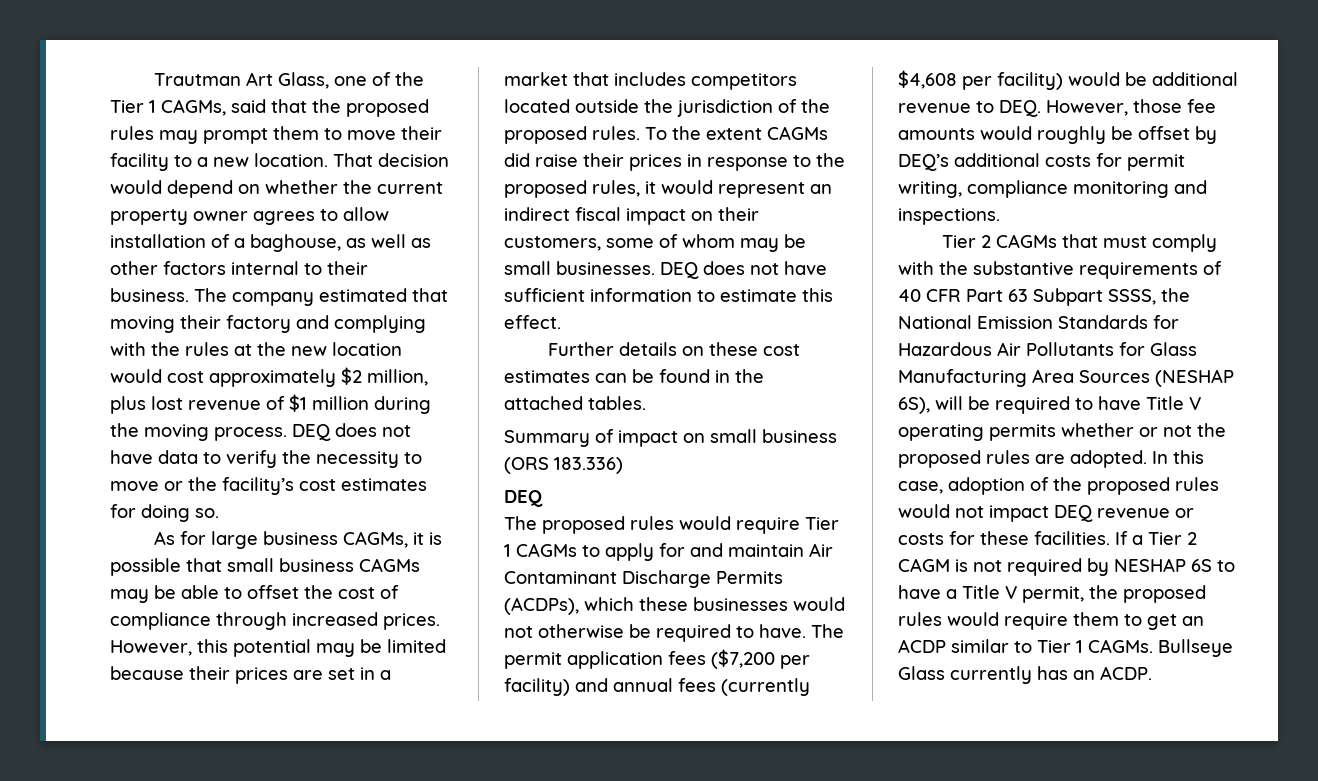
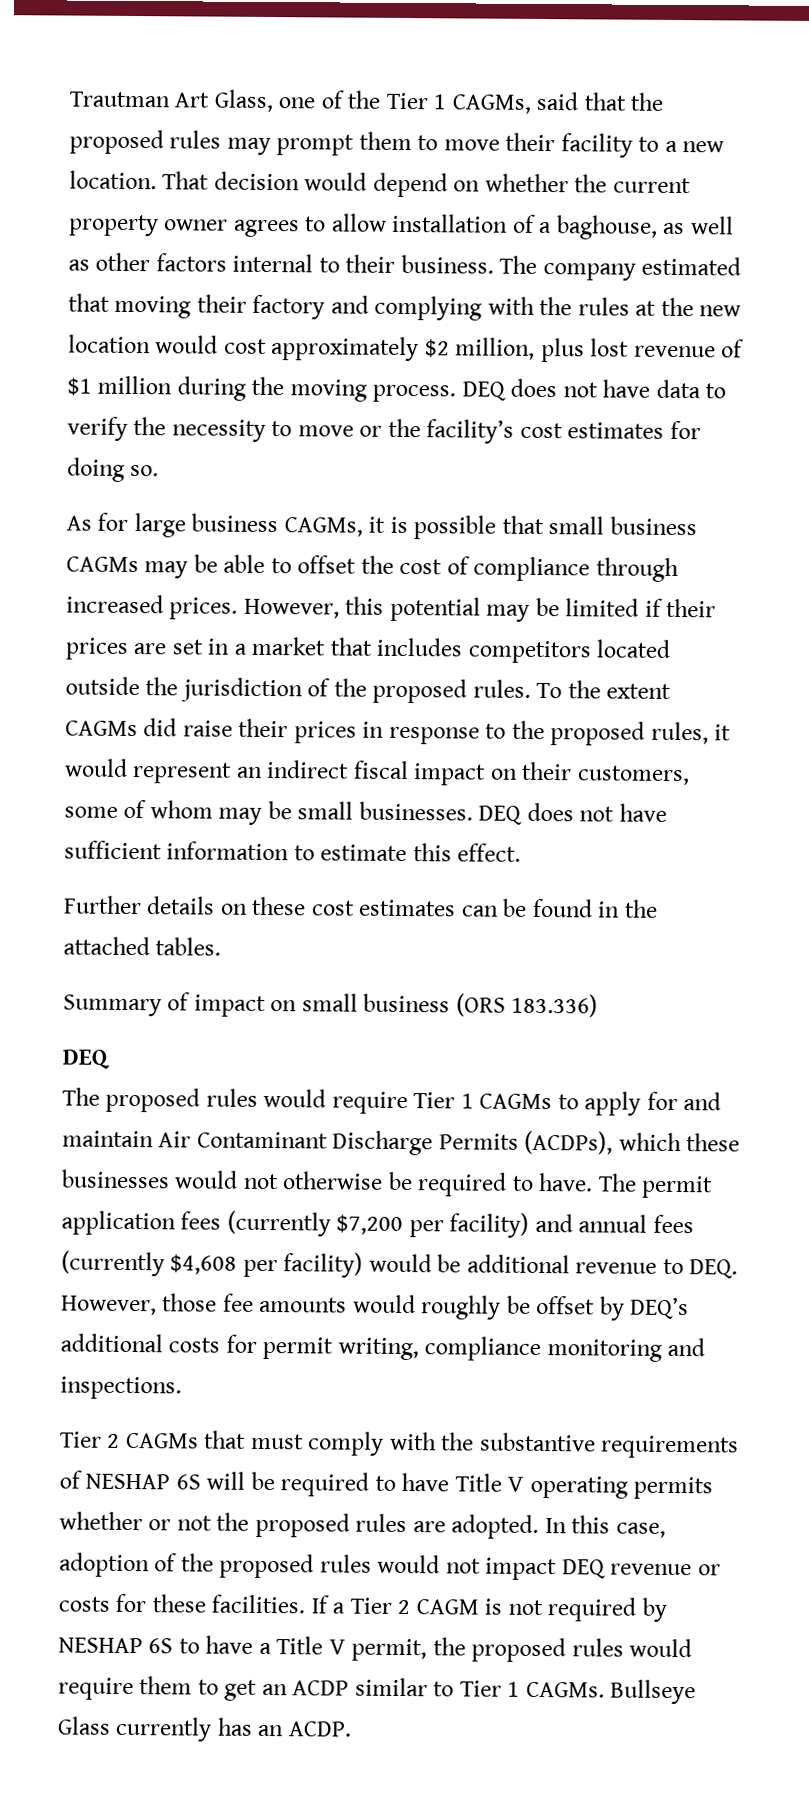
[110,666,184,680] because -> [644,598,663,617] if
[711,649,775,669] ($7,200 -> [226,1210,404,1237] (currently $7,200
[898,288,1190,306] [898,315,1179,329] [898,342,1197,356] [898,369,1234,387] [898,397,930,414] 40 CFR Part 63 Subpart SSSS, the National Emission Standards for Hazardous Air Pollutants for Glass Manufacturing Area Sources (NESHAP 6S), -> [85,1473,201,1490] NESHAP 6S

